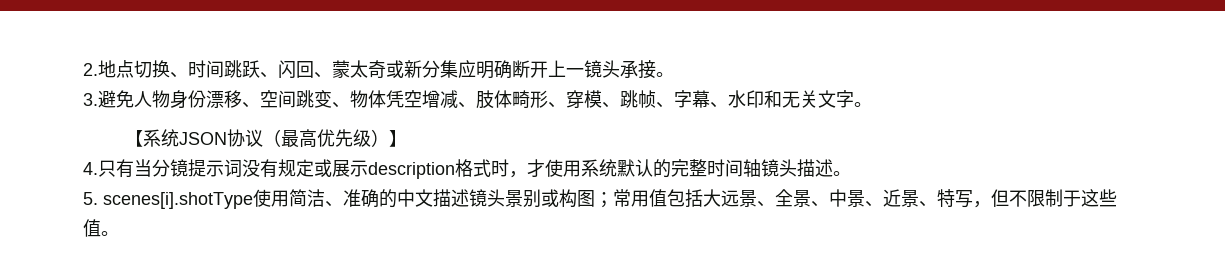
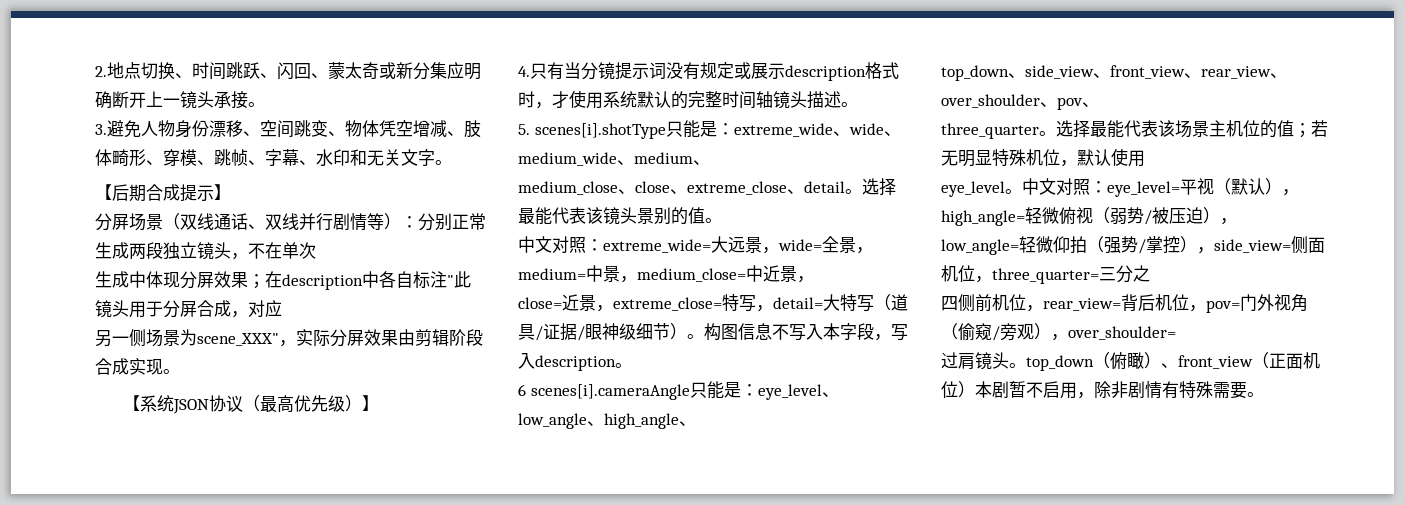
(872, 104) none -> [95,184,231,202] [95,213,486,231] [95,242,316,260] [95,271,471,290] [95,300,282,318] [95,329,483,347] [95,358,180,375] // 【后期合成提示】 // 分屏场景（双线通话、双线并行剧情等）：分别正常生成两段独立镜头，不在单次 // 生成中体现分屏效果；在description中各自标注"此镜头用于分屏合成，对应 // 另一侧场景为scene_XXX"，实际分屏效果由剪辑阶段合成实现。
[253,189,1117,208] [83,219,101,237] 使用简洁、准确的中文描述镜头景别或构图；常用值包括大远景、全景、中景、近景、特写，但不限制于这些值 -> [665,120,901,138] [518,152,710,166] [518,178,896,196] [518,207,722,225] [518,236,873,254] [518,265,814,283] [518,294,908,312] [518,323,908,341] [518,353,632,371] [518,381,839,400] [518,413,696,429] [941,65,1287,81] [941,94,1099,110] [941,120,1328,139] [941,148,1145,167] [941,178,1299,197] [941,207,1237,226] [941,236,1325,255] [941,265,1150,284] [941,294,1308,313] [941,323,1176,341] [941,352,1320,371] [941,381,1247,399] 只能是：extreme_wide、wide、medium_wide、medium、 // medium_close、close、extreme_close、detail。选择最能代表该镜头景别的值。 // 中文对照：extreme_wide=大远景，wide=全景，medium=中景，medium_close=中近景， // close=近景，extreme_close=特写，detail=大特写（道具/证据/眼神级细节）。构图信息不写入本字段，写入description。 // 6 scenes[i].cameraAngle只能是：eye_level、low_angle、high_angle、 // top_down、side_view、front_view、rear_view、over_shoulder、pov、 // three_quarter。选择最能代表该场景主机位的值；若无明显特殊机位，默认使用 // eye_level。中文对照：eye_level=平视（默认），high_angle=轻微俯视（弱势/被压迫）， // low_angle=轻微仰拍（强势/掌控），side_view=侧面机位，three_quarter=三分之 // 四侧前机位，rear_view=背后机位，pov=门外视角（偷窥/旁观），over_shoulder= // 过肩镜头。top_down（俯瞰）、front_view（正面机位）本剧暂不启用，除非剧情有特殊需要

